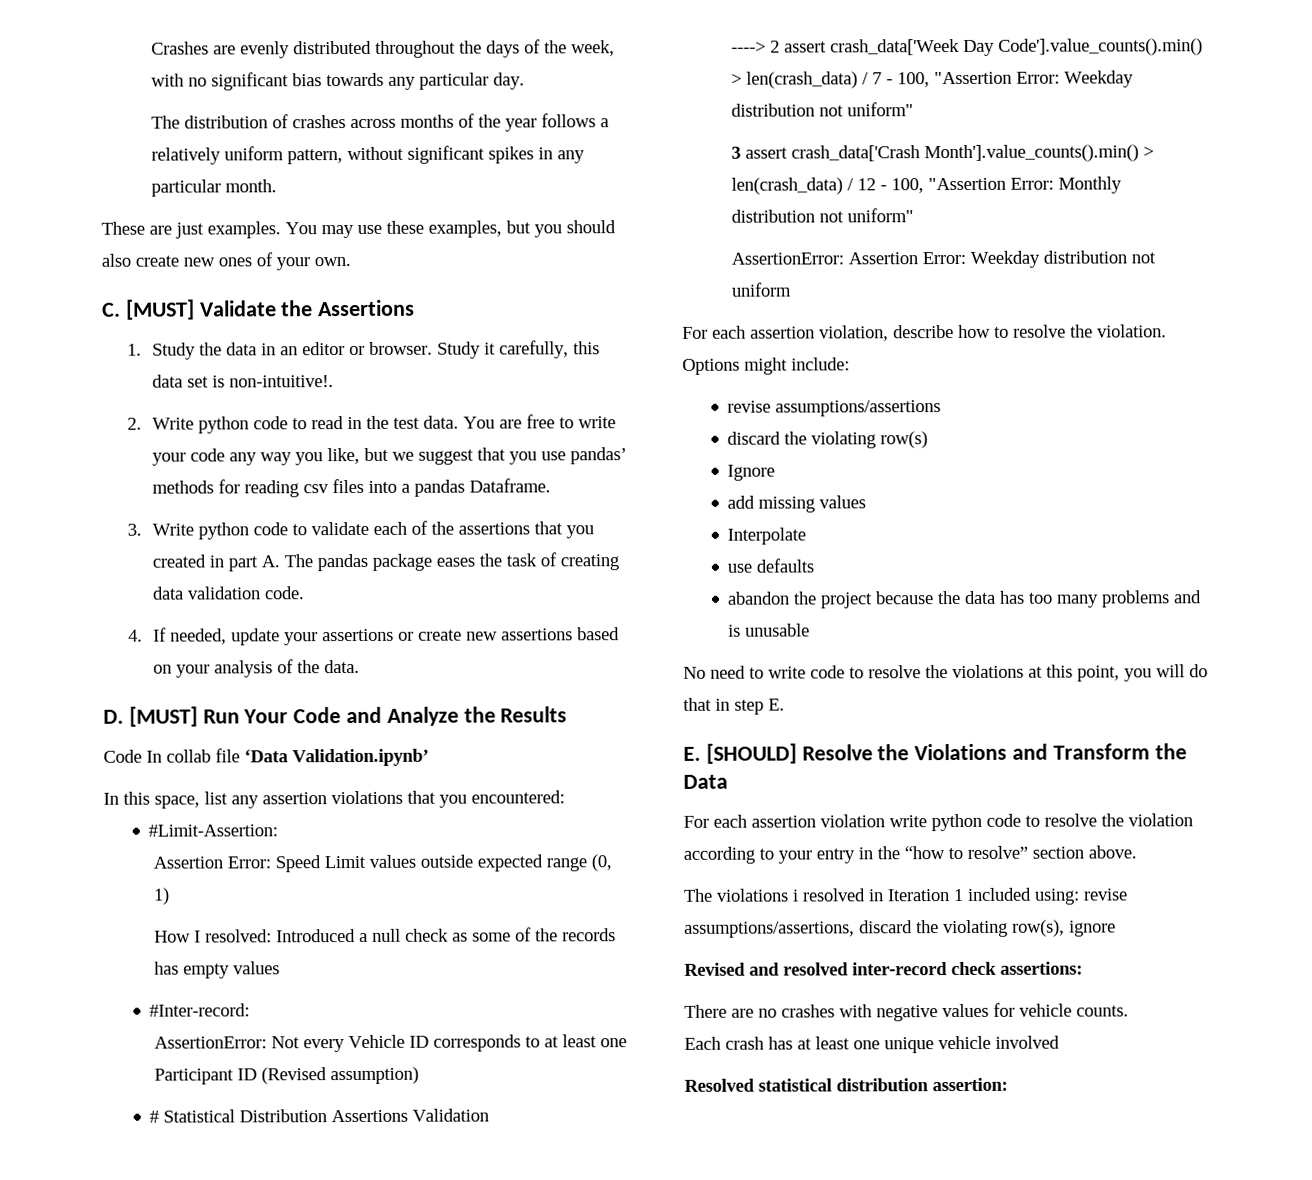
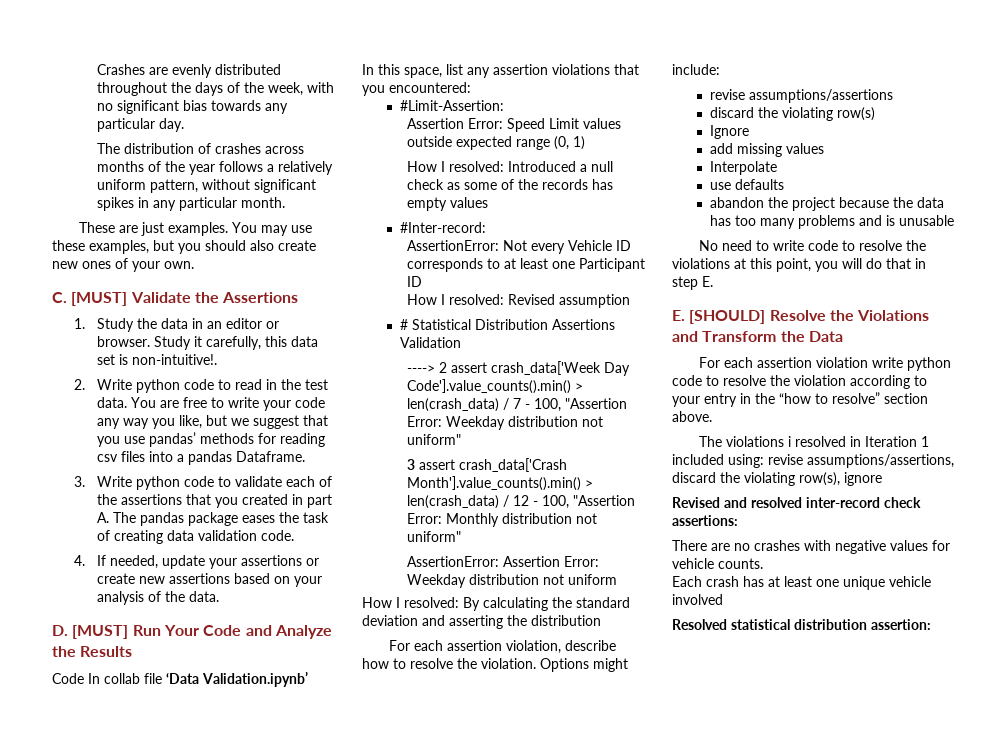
[260,1066,419,1085] (Revised assumption) -> [406,294,630,308] // How I resolved: Revised assumption
(792, 289) none -> [362,597,630,611] [362,615,601,629] // How I resolved: By calculating the standard deviation and asserting the distribution

